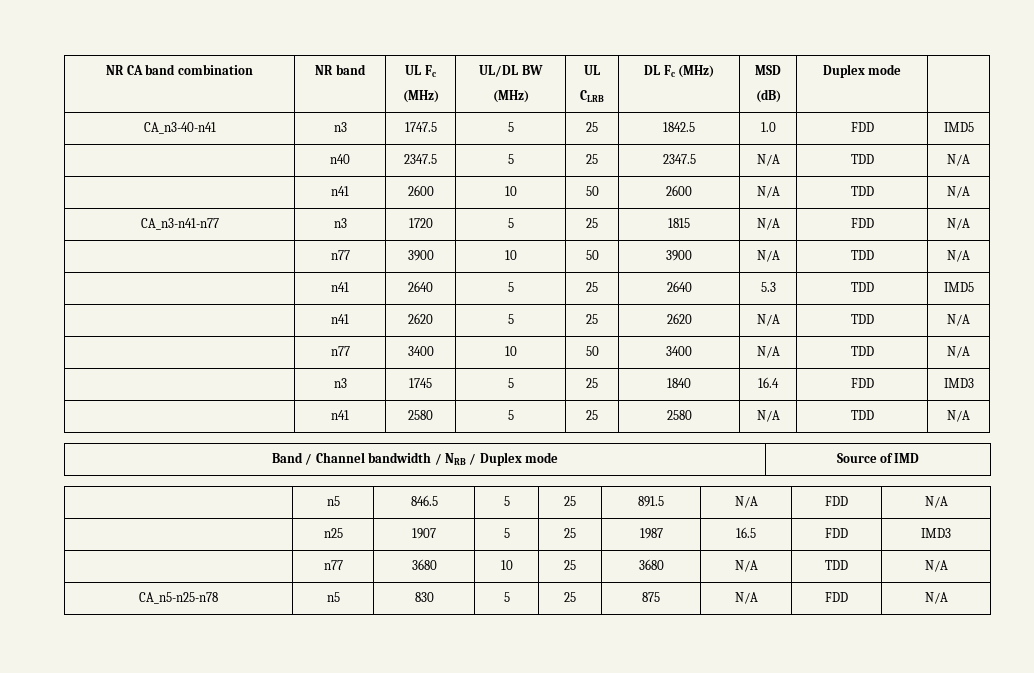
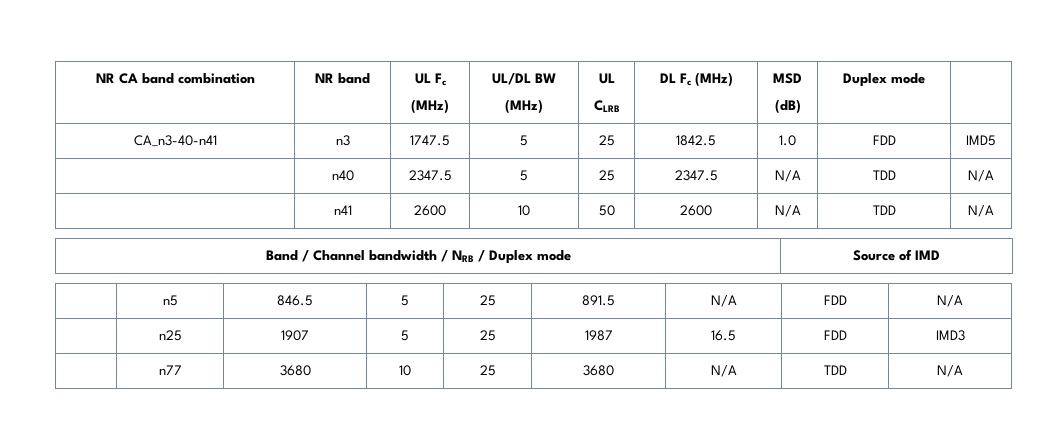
[140,218,219,230] [333,218,347,228] [408,218,433,228] [507,218,514,228] [586,218,598,228] [668,218,690,228] [756,218,780,230] [850,218,874,228] [947,218,970,230] [330,250,350,260] [407,250,434,261] [504,250,517,260] [585,250,599,260] [666,250,692,261] [756,250,780,262] [850,250,874,260] [947,250,970,262] [331,282,350,292] [408,281,433,292] [507,282,514,292] [586,282,598,292] [666,281,692,292] [760,282,776,292] [850,282,874,292] [943,282,974,292] [331,314,350,324] [408,313,433,324] [507,314,514,324] [586,314,598,324] [666,313,692,324] [756,314,780,326] [850,314,874,324] [947,314,970,326] [330,346,350,356] [407,346,434,356] [504,346,517,356] [585,346,599,356] [666,346,692,356] [756,346,780,358] [850,346,874,356] [947,346,970,358] [333,378,347,388] [409,378,432,388] [507,378,514,388] [586,378,598,388] [667,378,691,388] [758,377,779,388] [850,378,874,388] [943,378,974,388] [331,410,350,420] [408,410,433,420] [507,410,514,420] [586,410,598,420] [666,410,692,420] [756,410,780,422] [850,410,874,420] [947,410,970,422] // CA_n3-n41-n77 | n3 | 1720 | 5 | 25 | 1815 | N/A | FDD | N/A // | n77 | 3900 | 10 | 50 | 3900 | N/A | TDD | N/A // | n41 | 2640 | 5 | 25 | 2640 | 5.3 | TDD | IMD5 // | n41 | 2620 | 5 | 25 | 2620 | N/A | TDD | N/A // | n77 | 3400 | 10 | 50 | 3400 | N/A | TDD | N/A // | n3 | 1745 | 5 | 25 | 1840 | 16.4 | FDD | IMD3 // | n41 | 2580 | 5 | 25 | 2580 | N/A | TDD | N/A -> (994, 211) none
[139,592,218,604] [326,592,340,602] [414,592,434,602] [503,592,510,602] [564,592,576,602] [642,592,660,602] [734,592,758,604] [825,592,848,602] [924,592,948,604] // CA_n5-n25-n78 | n5 | 830 | 5 | 25 | 875 | N/A | FDD | N/A -> (963, 371) none

